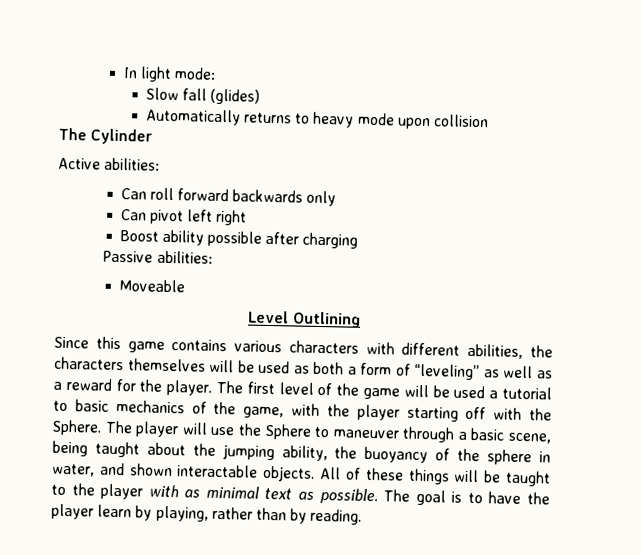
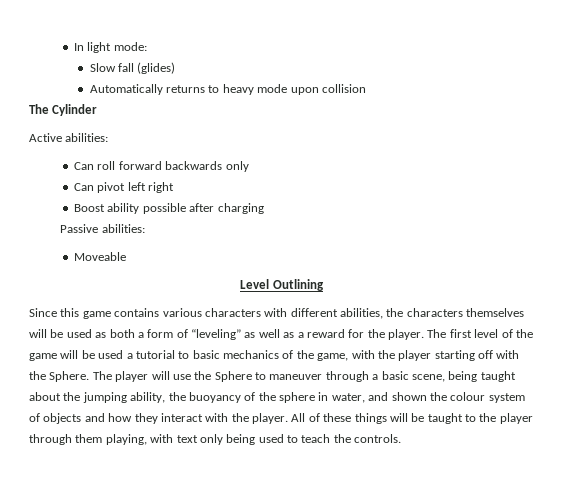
[177,464,316,482] interactable objects. -> [429,392,525,403] [29,413,288,424] the colour system of objects and how they interact with the player.
[148,484,550,506] [51,503,363,525] with as minimal text as possible. The goal is to have the player learn by playing, rather than by reading. -> [29,434,402,445] through them playing, with text only being used to teach the controls.

